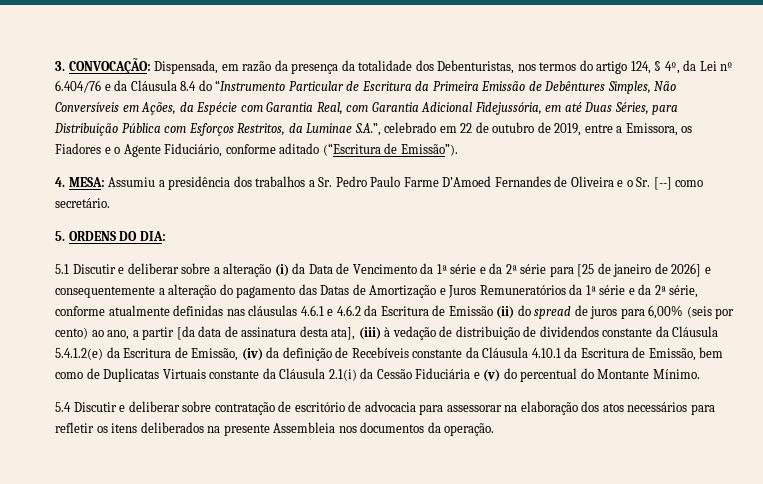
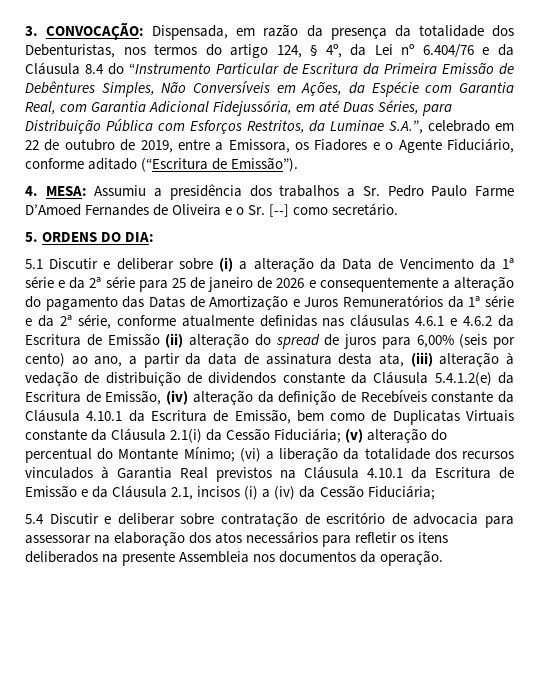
[213,263,289,277] a alteração (i) -> [219,257,314,272] (i) a alteração
[577,264,595,277] [25 -> [171,278,186,288] 25
[671,263,702,277] 2026] -> [276,278,305,288] 2026
(515, 312) none -> [189,333,249,348] alteração
[176,326,195,340] [da -> [185,353,202,365] da
[331,327,381,340] ata], (iii) -> [378,352,500,367] ata, (iii) alteração
(263, 354) none -> [192,390,253,405] alteração
[415,368,501,382] Fiduciária e (v) -> [274,428,428,443] Fiduciária; (v) alteração
[652,369,700,379] Mínimo. -> [183,447,514,462] [25,466,514,482] [25,485,435,500] Mínimo; (vi) a liberação da totalidade dos recursos vinculados à Garantia Real previstos na Cláusula 4.10.1 da Escritura de Emissão e da Cláusula 2.1, incisos (i) a (iv) da Cessão Fiduciária;

